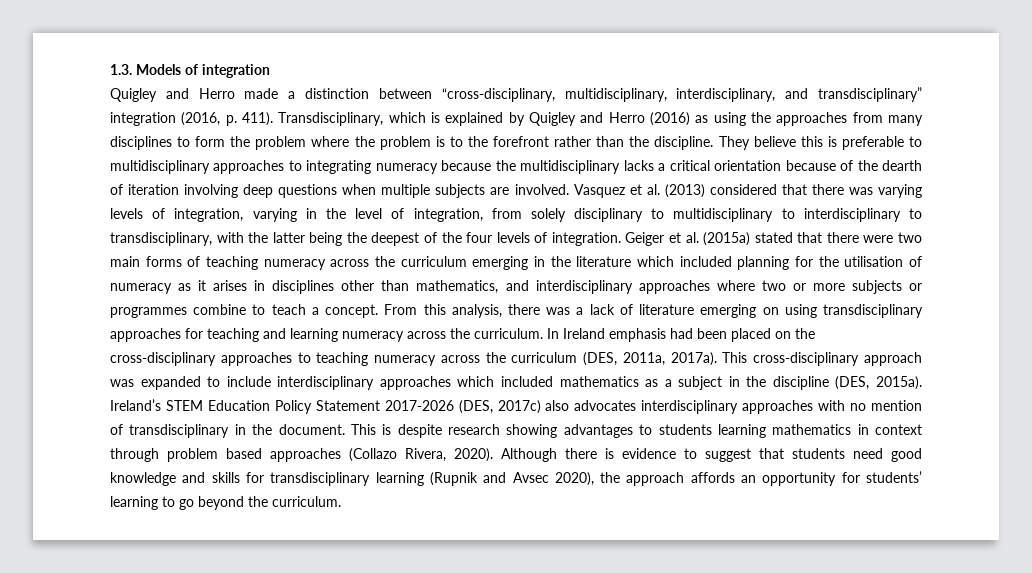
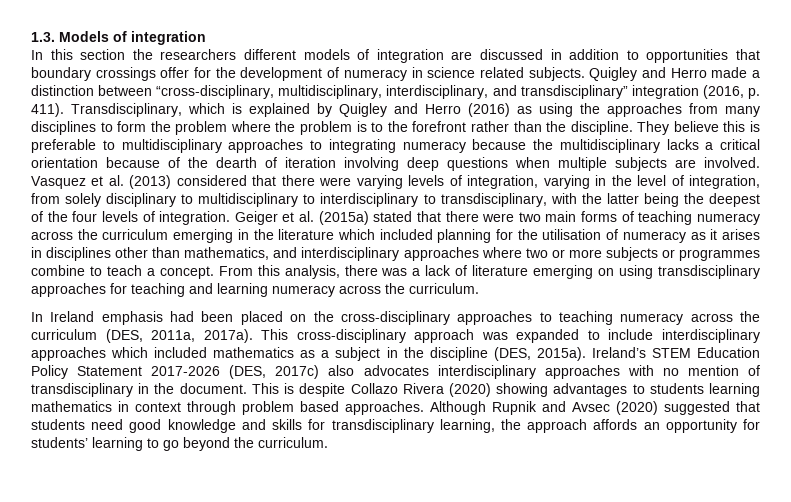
(270, 71) none -> [31,49,761,63] [31,67,585,81] In this section the researchers different models of integration are discussed in addition to opportunities that boundary crossings offer for the development of numeracy in science related subjects.
[848,187,873,195] was -> [319,177,352,186] were
(543, 333) none -> (479, 288) //
[448,424,500,435] research -> [350,383,491,397] Collazo Rivera (2020)
[270,448,751,462] approaches (Collazo Rivera, 2020). Although there is evidence to suggest -> [345,401,730,415] approaches. Although Rupnik and Avsec (2020) suggested
[375,472,594,486] learning (Rupnik and Avsec 2020), -> [439,419,495,433] learning,

